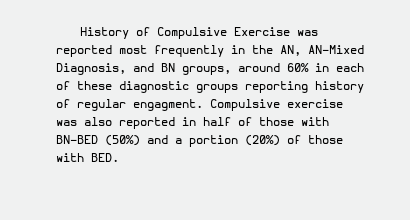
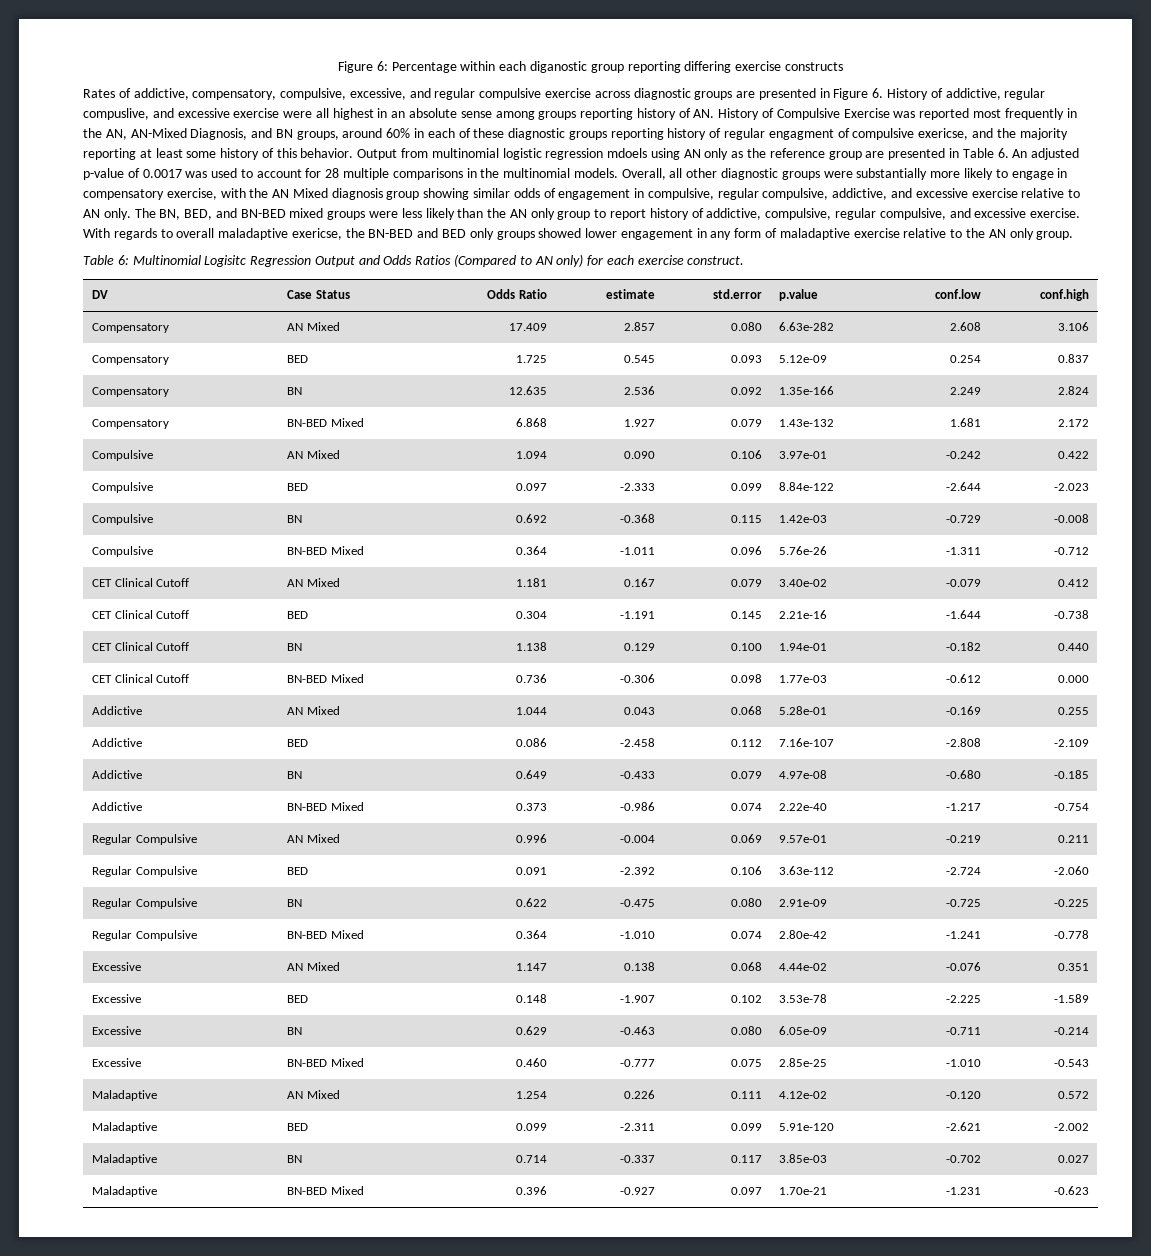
(80, 33) none -> [338,61,843,73] [83,88,1046,100] [83,108,715,120] Figure 6: Percentage within each diganostic group reporting differing exercise constructs // Rates of addictive, compensatory, compulsive, excessive, and regular compulsive exercise across diagnostic groups are presented in Figure 6. History of addictive, regular compuslive, and excessive exercise were all highest in an absolute sense among groups reporting history of AN.
[133,99,343,111] [56,117,329,129] [56,135,343,147] [56,153,119,162] engagment. Compulsive exercise was also reported in half of those with BN-BED (50%) and a portion (20%) of those with BED. -> [768,128,1068,140] [83,148,1080,160] [83,168,1068,180] [83,188,1081,200] [83,208,1081,220] [83,228,1074,240] [83,254,745,267] [92,290,109,299] [287,290,350,299] [487,289,547,299] [605,289,655,299] [712,289,762,299] [779,289,819,301] [934,289,981,299] [1039,289,1089,301] [92,323,170,333] [287,322,340,331] [508,323,547,331] [623,322,655,331] [730,322,762,331] [779,322,835,331] [949,322,981,331] [1057,322,1089,331] [92,355,170,365] [287,355,309,363] [515,355,547,363] [623,355,655,363] [730,355,762,363] [779,355,828,363] [949,355,981,363] [1057,354,1089,363] [92,387,170,397] [287,387,303,395] [508,386,547,395] [623,386,655,395] [730,387,762,395] [779,386,835,395] [949,387,981,395] [1057,386,1089,395] [92,419,170,429] [287,418,364,427] [515,418,547,427] [623,419,655,427] [730,419,762,427] [779,419,835,427] [949,418,981,427] [1057,419,1089,427] [92,450,154,461] [287,450,340,459] [515,451,547,459] [623,451,655,459] [730,450,762,459] [779,451,828,459] [945,451,981,459] [1057,451,1089,459] [92,482,154,493] [287,483,309,491] [515,483,547,491] [619,483,655,491] [730,483,762,491] [779,482,835,491] [945,482,981,491] [1053,483,1089,491] [92,514,154,525] [287,515,303,523] [515,514,547,523] [619,514,655,523] [730,515,762,523] [779,515,828,523] [945,515,981,523] [1053,514,1089,523] [92,546,154,557] [287,546,364,555] [515,546,547,555] [619,547,655,555] [730,546,762,555] [779,546,828,555] [945,547,981,555] [1053,547,1089,555] [92,578,189,587] [287,578,340,587] [515,578,547,587] [623,578,655,587] [730,579,762,587] [779,579,828,587] [945,579,981,587] [1057,579,1089,587] [92,610,189,619] [287,611,309,619] [515,611,547,619] [619,611,655,619] [730,611,762,619] [779,610,828,619] [945,610,981,619] [1053,610,1089,619] [92,642,189,651] [287,643,303,651] [515,642,547,651] [623,643,655,651] [730,643,762,651] [779,643,828,651] [945,642,981,651] [1057,643,1089,651] [92,674,189,683] [287,674,364,683] [515,674,547,683] [619,674,655,683] [730,674,762,683] [779,675,828,683] [945,674,981,683] [1057,675,1089,683] [92,706,143,715] [287,706,340,715] [515,707,547,715] [623,707,655,715] [730,706,762,715] [779,706,828,715] [945,706,981,715] [1057,707,1089,715] [92,738,143,747] [287,739,309,747] [515,738,547,747] [619,738,655,747] [730,739,762,747] [779,738,835,747] [945,738,981,747] [1053,739,1089,747] [92,770,143,779] [287,771,303,779] [515,770,547,779] [619,771,655,779] [730,771,762,779] [779,770,828,779] [945,770,981,779] [1053,770,1089,779] [92,802,143,811] [287,802,364,811] [515,803,547,811] [619,802,655,811] [730,803,762,811] [779,803,828,811] [945,803,981,811] [1053,803,1089,811] [92,834,197,845] [287,834,340,843] [515,834,547,843] [619,835,655,843] [730,834,762,843] [779,835,828,843] [945,835,981,843] [1057,835,1089,843] [92,866,197,877] [287,867,309,875] [515,867,547,875] [619,867,655,875] [730,866,762,875] [779,866,835,875] [945,867,981,875] [1053,866,1089,875] [92,898,197,909] [287,899,303,907] [515,898,547,907] [619,899,655,907] [730,898,762,907] [779,899,828,907] [945,899,981,907] [1053,899,1089,907] [92,930,197,941] [287,930,364,939] [515,930,547,939] [619,931,655,939] [730,931,762,939] [779,930,828,939] [945,931,981,939] [1053,930,1089,939] [92,962,142,971] [287,962,340,971] [515,963,547,971] [623,962,655,971] [730,962,762,971] [779,963,828,971] [945,962,981,971] [1057,963,1089,971] [92,994,142,1003] [287,995,309,1003] [515,994,547,1003] [619,995,655,1003] [730,995,762,1003] [779,994,828,1003] [945,995,981,1003] [1053,994,1089,1003] [92,1026,142,1035] [287,1027,303,1035] [515,1026,547,1035] [619,1026,655,1035] [730,1026,762,1035] [779,1026,828,1035] [945,1027,981,1035] [1053,1027,1089,1035] [92,1058,142,1067] [287,1058,364,1067] [515,1058,547,1067] [619,1059,655,1067] [730,1059,762,1067] [779,1058,828,1067] [945,1059,981,1067] [1053,1059,1089,1067] [92,1090,158,1101] [287,1090,340,1099] [515,1091,547,1099] [623,1090,655,1099] [730,1091,762,1099] [779,1091,828,1099] [945,1091,981,1099] [1057,1091,1089,1099] [92,1122,158,1133] [287,1123,309,1131] [515,1123,547,1131] [619,1123,655,1131] [730,1123,762,1131] [779,1123,835,1131] [945,1122,981,1131] [1053,1123,1089,1131] [92,1154,158,1165] [287,1155,303,1163] [515,1155,547,1163] [619,1155,655,1163] [730,1155,762,1163] [779,1154,828,1163] [945,1155,981,1163] [1057,1155,1089,1163] [92,1186,158,1197] [287,1186,364,1195] [515,1186,547,1195] [619,1187,655,1195] [730,1187,762,1195] [779,1187,828,1195] [945,1187,981,1195] [1053,1186,1089,1195] engagment of compulsive exericse, and the majority reporting at least some history of this behavior. Output from multinomial logistic regression mdoels using AN only as the reference group are presented in Table 6. An adjusted p-value of 0.0017 was used to account for 28 multiple comparisons in the multinomial models. Overall, all other diagnostic groups were substantially more likely to engage in compensatory exercise, with the AN Mixed diagnosis group showing similar odds of engagement in compulsive, regular compulsive, addictive, and excessive exercise relative to AN only. The BN, BED, and BN-BED mixed groups were less likely than the AN only group to report history of addictive, compulsive, regular compulsive, and excessive exercise. With regards to overall maladaptive exericse, the BN-BED and BED only groups showed lower engagement in any form of maladaptive exercise relative to the AN only group. // Table 6: Multinomial Logisitc Regression Output and Odds Ratios (Compared to AN only) for each exercise construct. // DV | Case Status | Odds Ratio | estimate | std.error | p.value | conf.low | conf.high // Compensatory | AN Mixed | 17.409 | 2.857 | 0.080 | 6.63e-282 | 2.608 | 3.106 // Compensatory | BED | 1.725 | 0.545 | 0.093 | 5.12e-09 | 0.254 | 0.837 // Compensatory | BN | 12.635 | 2.536 | 0.092 | 1.35e-166 | 2.249 | 2.824 // Compensatory | BN-BED Mixed | 6.868 | 1.927 | 0.079 | 1.43e-132 | 1.681 | 2.172 // Compulsive | AN Mixed | 1.094 | 0.090 | 0.106 | 3.97e-01 | -0.242 | 0.422 // Compulsive | BED | 0.097 | -2.333 | 0.099 | 8.84e-122 | -2.644 | -2.023 // Compulsive | BN | 0.692 | -0.368 | 0.115 | 1.42e-03 | -0.729 | -0.008 // Compulsive | BN-BED Mixed | 0.364 | -1.011 | 0.096 | 5.76e-26 | -1.311 | -0.712 // CET Clinical Cutoff | AN Mixed | 1.181 | 0.167 | 0.079 | 3.40e-02 | -0.079 | 0.412 // CET Clinical Cutoff | BED | 0.304 | -1.191 | 0.145 | 2.21e-16 | -1.644 | -0.738 // CET Clinical Cutoff | BN | 1.138 | 0.129 | 0.100 | 1.94e-01 | -0.182 | 0.440 // CET Clinical Cutoff | BN-BED Mixed | 0.736 | -0.306 | 0.098 | 1.77e-03 | -0.612 | 0.000 // Addictive | AN Mixed | 1.044 | 0.043 | 0.068 | 5.28e-01 | -0.169 | 0.255 // Addictive | BED | 0.086 | -2.458 | 0.112 | 7.16e-107 | -2.808 | -2.109 // Addictive | BN | 0.649 | -0.433 | 0.079 | 4.97e-08 | -0.680 | -0.185 // Addictive | BN-BED Mixed | 0.373 | -0.986 | 0.074 | 2.22e-40 | -1.217 | -0.754 // Regular Compulsive | AN Mixed | 0.996 | -0.004 | 0.069 | 9.57e-01 | -0.219 | 0.211 // Regular Compulsive | BED | 0.091 | -2.392 | 0.106 | 3.63e-112 | -2.724 | -2.060 // Regular Compulsive | BN | 0.622 | -0.475 | 0.080 | 2.91e-09 | -0.725 | -0.225 // Regular Compulsive | BN-BED Mixed | 0.364 | -1.010 | 0.074 | 2.80e-42 | -1.241 | -0.778 // Excessive | AN Mixed | 1.147 | 0.138 | 0.068 | 4.44e-02 | -0.076 | 0.351 // Excessive | BED | 0.148 | -1.907 | 0.102 | 3.53e-78 | -2.225 | -1.589 // Excessive | BN | 0.629 | -0.463 | 0.080 | 6.05e-09 | -0.711 | -0.214 // Excessive | BN-BED Mixed | 0.460 | -0.777 | 0.075 | 2.85e-25 | -1.010 | -0.543 // Maladaptive | AN Mixed | 1.254 | 0.226 | 0.111 | 4.12e-02 | -0.120 | 0.572 // Maladaptive | BED | 0.099 | -2.311 | 0.099 | 5.91e-120 | -2.621 | -2.002 // Maladaptive | BN | 0.714 | -0.337 | 0.117 | 3.85e-03 | -0.702 | 0.027 // Maladaptive | BN-BED Mixed | 0.396 | -0.927 | 0.097 | 1.70e-21 | -1.231 | -0.623

